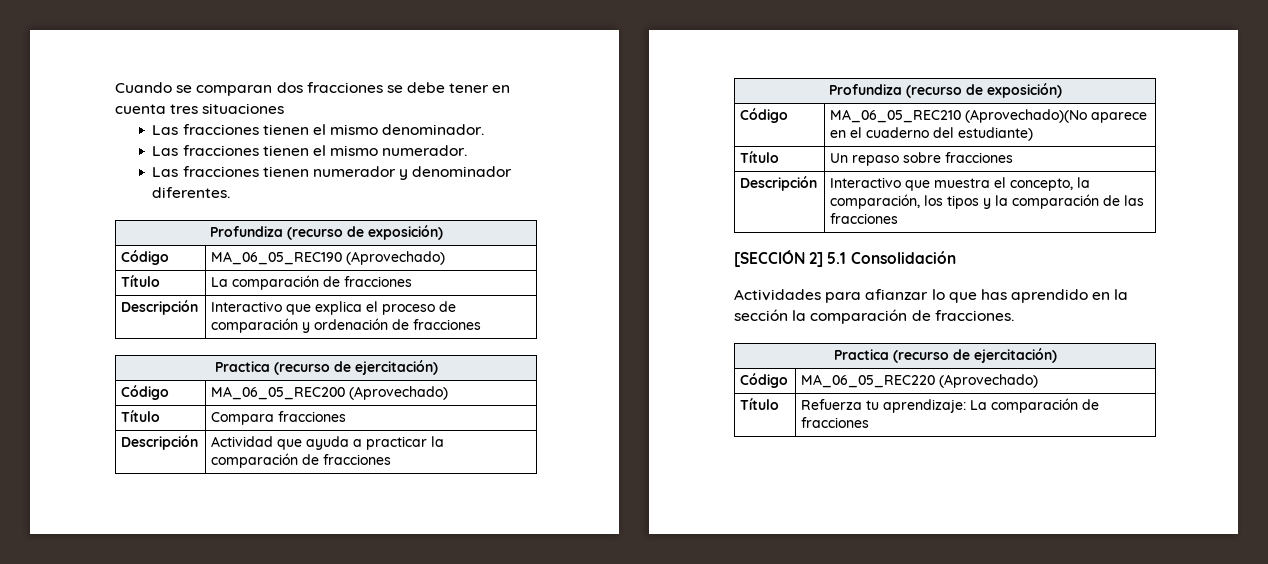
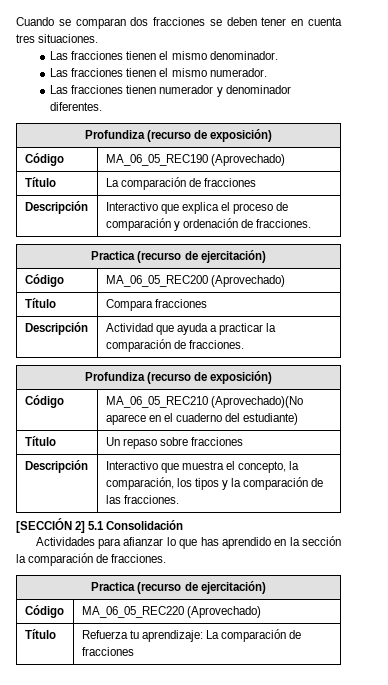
[407,82,446,93] debe -> [226,17,257,26] deben
[202,103,285,114] situaciones -> [38,34,99,43] situaciones.
[413,319,482,330] fracciones -> [256,219,312,228] fracciones.
[323,454,392,465] fracciones -> [188,340,244,349] fracciones.
[830,213,899,224] fracciones -> [123,495,179,504] fracciones.

